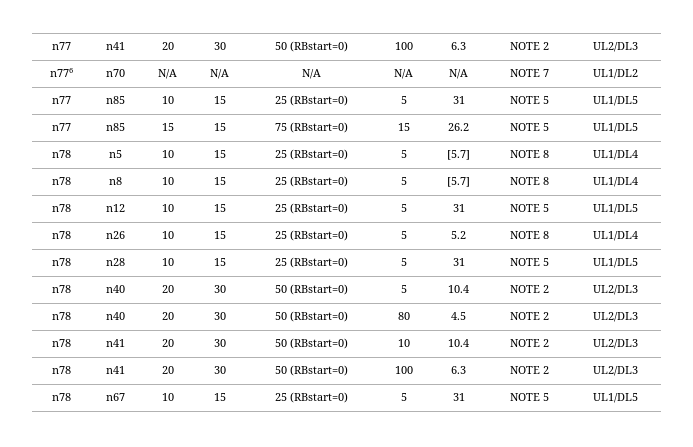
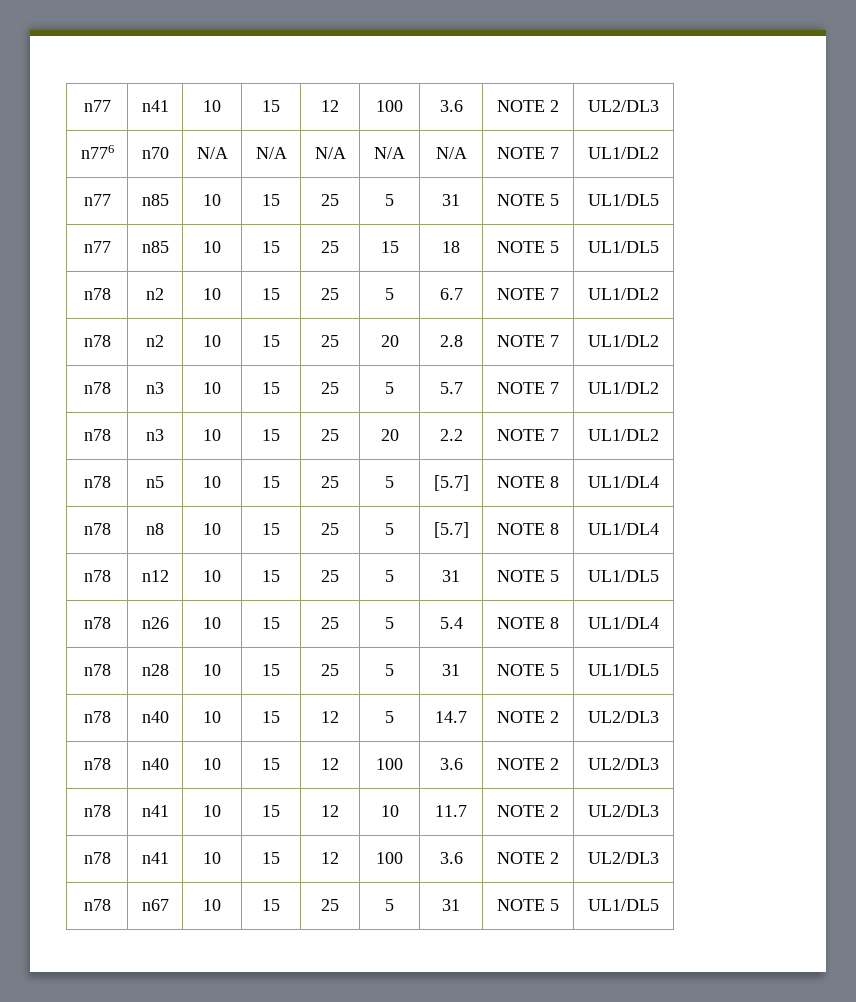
[161,42,174,50] [213,42,226,50] [275,41,348,52] [394,42,413,50] [451,42,466,50] 20 | 30 | 50 (RBstart=0) | 100 | 6.3 -> [203,100,221,112] [262,100,280,112] [321,100,339,112] [376,100,403,112] [439,100,463,112] 10 | 15 | 12 | 100 | 3.6
[290,95,348,106] (RBstart=0) -> (339, 200) none
[161,123,174,131] [213,123,226,131] [275,122,348,133] [397,123,410,131] [448,123,469,131] [509,123,549,131] [593,123,638,133] 15 | 15 | 75 (RBstart=0) | 15 | 26.2 | NOTE 5 | UL1/DL5 -> [203,241,221,253] [262,241,280,253] [321,241,339,253] [380,241,399,253] [442,241,460,253] [497,241,559,253] [588,241,659,253] [83,288,111,300] [146,288,164,300] [203,288,221,300] [262,288,280,300] [321,288,339,300] [385,288,394,300] [439,288,463,300] [497,288,559,300] [588,288,659,300] [83,335,111,347] [146,335,164,347] [203,335,221,347] [262,335,280,347] [321,335,339,347] [380,335,399,347] [439,335,463,347] [497,335,559,347] [588,335,659,347] [83,382,111,394] [146,382,164,394] [203,382,221,394] [262,382,280,394] [321,382,339,394] [385,382,394,394] [439,382,463,394] [497,382,559,394] [588,382,659,394] [83,429,111,441] [146,429,164,441] [203,429,221,441] [262,429,280,441] [321,429,339,441] [380,429,399,441] [439,429,463,441] [497,429,559,441] [588,429,659,441] 10 | 15 | 25 | 15 | 18 | NOTE 5 | UL1/DL5 // n78 | n2 | 10 | 15 | 25 | 5 | 6.7 | NOTE 7 | UL1/DL2 // n78 | n2 | 10 | 15 | 25 | 20 | 2.8 | NOTE 7 | UL1/DL2 // n78 | n3 | 10 | 15 | 25 | 5 | 5.7 | NOTE 7 | UL1/DL2 // n78 | n3 | 10 | 15 | 25 | 20 | 2.2 | NOTE 7 | UL1/DL2
[290,149,348,160] (RBstart=0) -> (339, 482) none
[290,176,348,187] (RBstart=0) -> (339, 529) none
[290,203,348,214] (RBstart=0) -> (339, 576) none
[290,230,348,241] [400,231,407,239] [451,231,466,239] (RBstart=0) | 5 | 5.2 -> [385,617,394,629] [439,617,463,629] | 5 | 5.4
[290,257,348,268] (RBstart=0) -> (339, 670) none
[161,285,174,293] [213,285,226,293] [275,284,348,295] [400,285,407,293] [448,285,469,293] 20 | 30 | 50 (RBstart=0) | 5 | 10.4 -> [203,711,221,723] [262,711,280,723] [321,711,339,723] [385,711,394,723] [435,711,467,723] 10 | 15 | 12 | 5 | 14.7
[161,312,174,320] [213,312,226,320] [275,311,348,322] [397,312,410,320] [451,312,466,320] [509,312,549,320] [593,312,638,322] [51,339,71,347] [106,339,125,347] [161,339,174,347] [213,339,226,347] [275,338,348,349] [397,339,410,347] [448,339,469,347] [509,339,549,347] [593,339,638,349] [51,366,71,374] [106,366,125,374] [161,366,174,374] [213,366,226,374] [275,365,348,376] [394,366,413,374] [451,366,466,374] 20 | 30 | 50 (RBstart=0) | 80 | 4.5 | NOTE 2 | UL2/DL3 // n78 | n41 | 20 | 30 | 50 (RBstart=0) | 10 | 10.4 | NOTE 2 | UL2/DL3 // n78 | n41 | 20 | 30 | 50 (RBstart=0) | 100 | 6.3 -> [203,758,221,770] [262,758,280,770] [321,758,339,770] [376,758,403,770] [439,758,463,770] [497,758,559,770] [588,758,659,770] [83,805,111,817] [141,805,169,817] [203,805,221,817] [262,805,280,817] [321,805,339,817] [380,805,399,817] [435,805,467,817] [497,805,559,817] [588,805,659,817] [83,852,111,864] [141,852,169,864] [203,852,221,864] [262,852,280,864] [321,852,339,864] [376,852,403,864] [439,852,463,864] 10 | 15 | 12 | 100 | 3.6 | NOTE 2 | UL2/DL3 // n78 | n41 | 10 | 15 | 12 | 10 | 11.7 | NOTE 2 | UL2/DL3 // n78 | n41 | 10 | 15 | 12 | 100 | 3.6
[290,392,348,403] (RBstart=0) -> (339, 905) none

